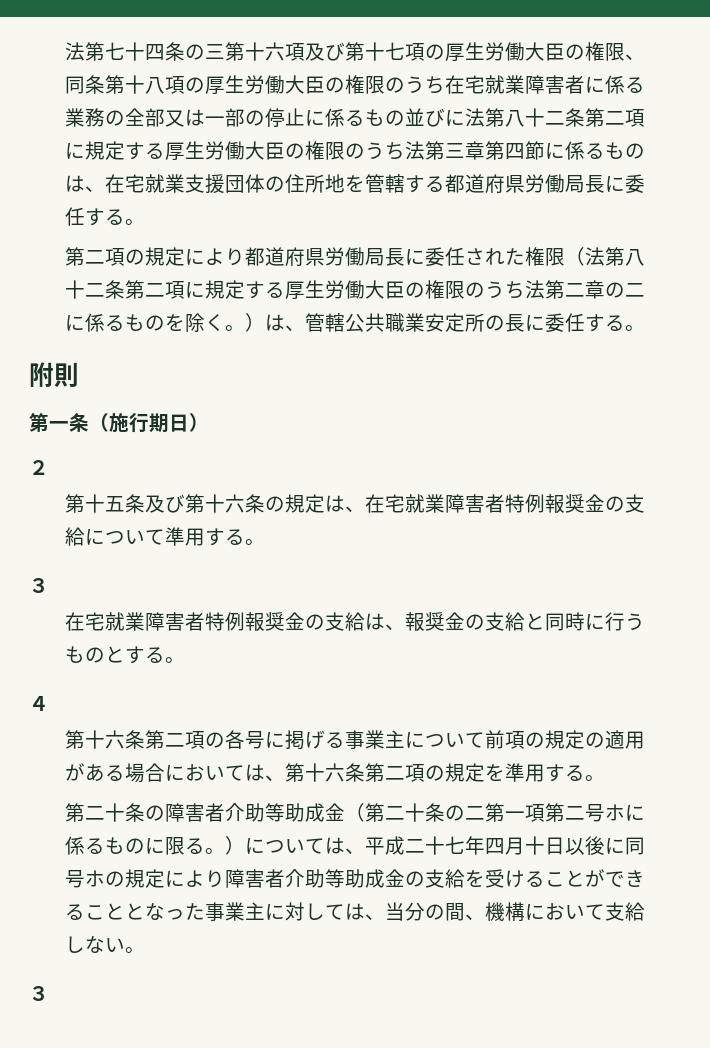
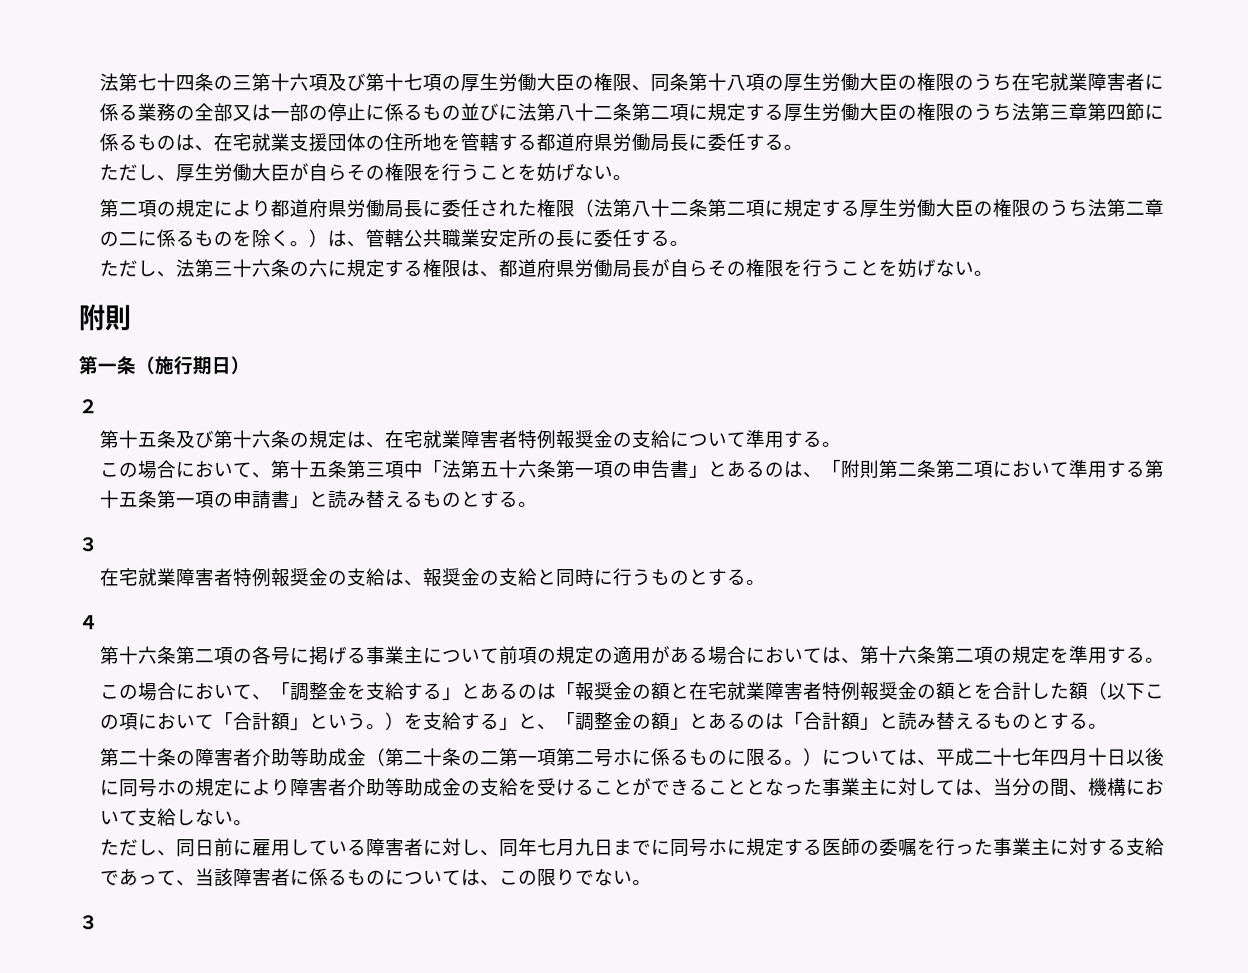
(145, 222) none -> [99,163,633,183] // ただし、厚生労働大臣が自らその権限を行うことを妨げない。
(645, 328) none -> [99,258,994,279] // ただし、法第三十六条の六に規定する権限は、都道府県労働局長が自らその権限を行うことを妨げない。
(265, 542) none -> [99,459,1165,480] [100,490,539,510] // この場合において、第十五条第三項中「法第五十六条第一項の申告書」とあるのは、「附則第二条第二項において準用する第十五条第一項の申請書」と読み替えるものとする。
(605, 778) none -> [100,681,1166,702] [100,711,1109,732] // この場合において、「調整金を支給する」とあるのは「報奨金の額と在宅就業障害者特例報奨金の額とを合計した額（以下この項において「合計額」という。）を支給する」と、「調整金の額」とあるのは「合計額」と読み替えるものとする。
(145, 950) none -> [100,837,1166,858] [100,868,653,887] // ただし、同日前に雇用している障害者に対し、同年七月九日までに同号ホに規定する医師の委嘱を行った事業主に対する支給であって、当該障害者に係るものについては、この限りでない。

